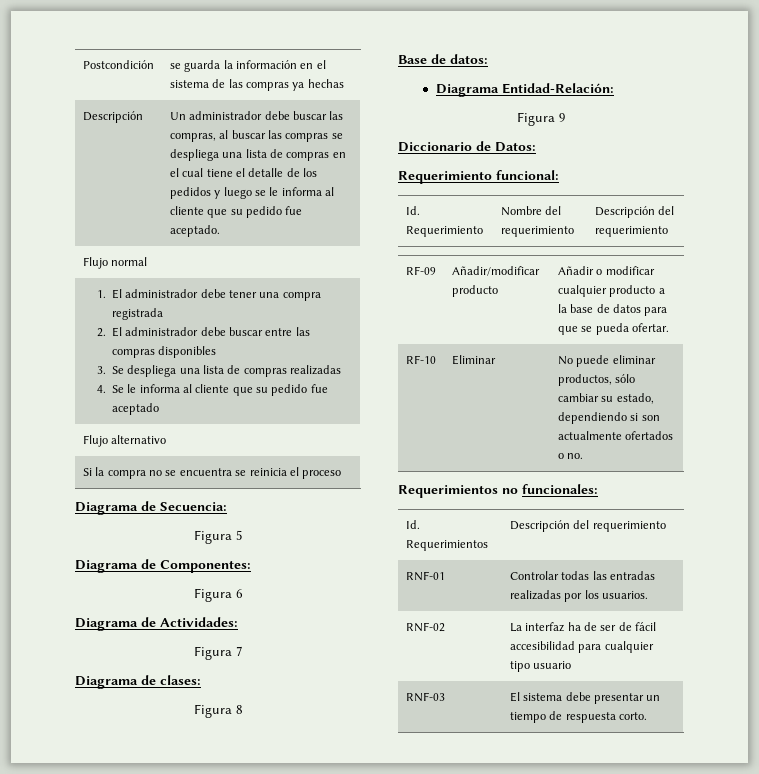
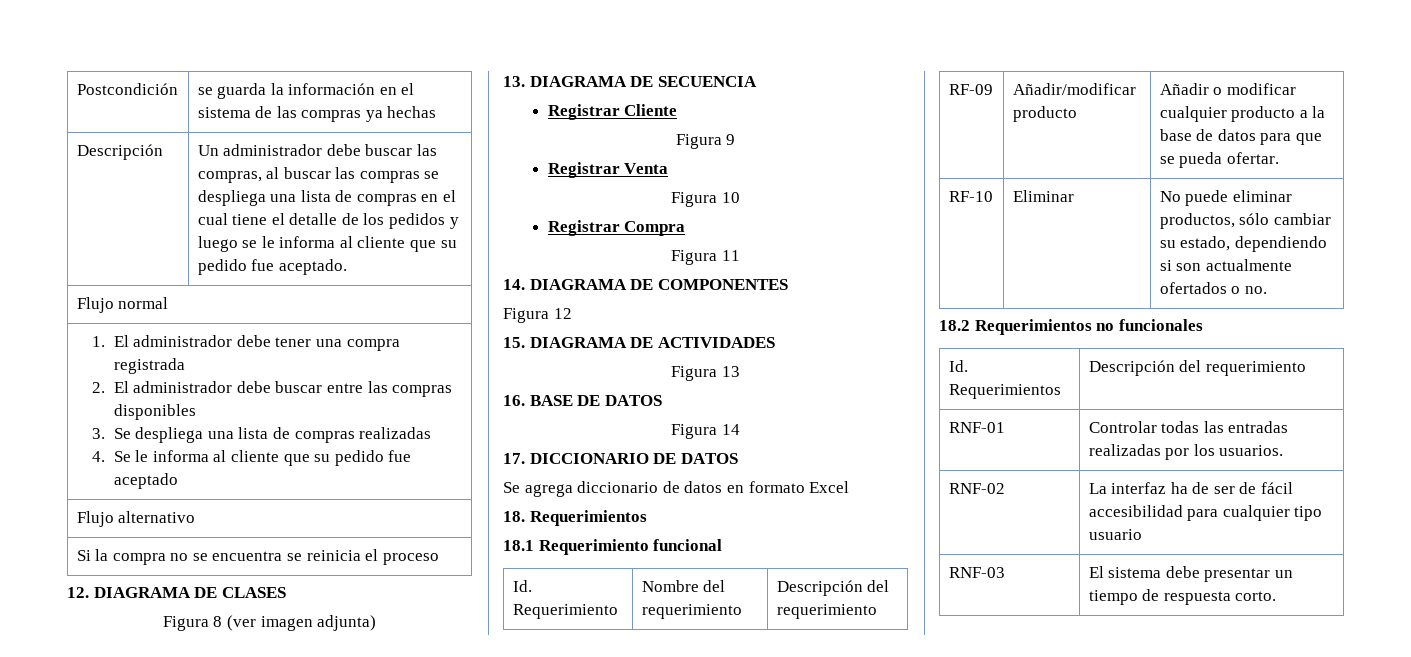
[75,501,227,515] [193,530,243,544] [75,559,251,573] [193,588,243,602] [75,617,238,631] [193,646,243,660] [75,675,201,689] [193,704,243,718] [398,54,488,64] [435,83,614,97] [516,112,566,126] [398,141,536,152] [398,170,559,184] Diagrama de Secuencia: // Figura 5 // Diagrama de Componentes: // Figura 6 // Diagrama de Actividades: // Figura 7 // Diagrama de clases: // Figura 8 // Base de datos: // Diagrama Entidad-Relación: // Figura 9 // Diccionario de Datos: // Requerimiento funcional: -> [67,587,286,598] [162,615,377,631] [503,76,757,87] [547,104,678,120] [675,134,736,149] [547,162,669,178] [671,192,740,207] [547,220,686,236] [671,250,740,265] [503,279,788,290] [503,308,572,323] [503,337,775,348] [671,366,740,381] [503,395,662,406] [671,424,740,439] [503,453,738,464] [503,481,850,497] [503,510,647,526] [503,539,723,555] 12. DIAGRAMA DE CLASES // Figura 8 (ver imagen adjunta) // 13. DIAGRAMA DE SECUENCIA // Registrar Cliente // Figura 9 // Registrar Venta // Figura 10 // Registrar Compra // Figura 11 // 14. DIAGRAMA DE COMPONENTES // Figura 12 // 15. DIAGRAMA DE ACTIVIDADES // Figura 13 // 16. BASE DE DATOS // Figura 14 // 17. DICCIONARIO DE DATOS // Se agrega diccionario de datos en formato Excel // 18. Requerimientos // 18.1 Requerimiento funcional
(584, 456) none -> [939,320,970,331] 18.2
[522,484,598,494] funcionales: -> [1118,319,1203,331] funcionales

